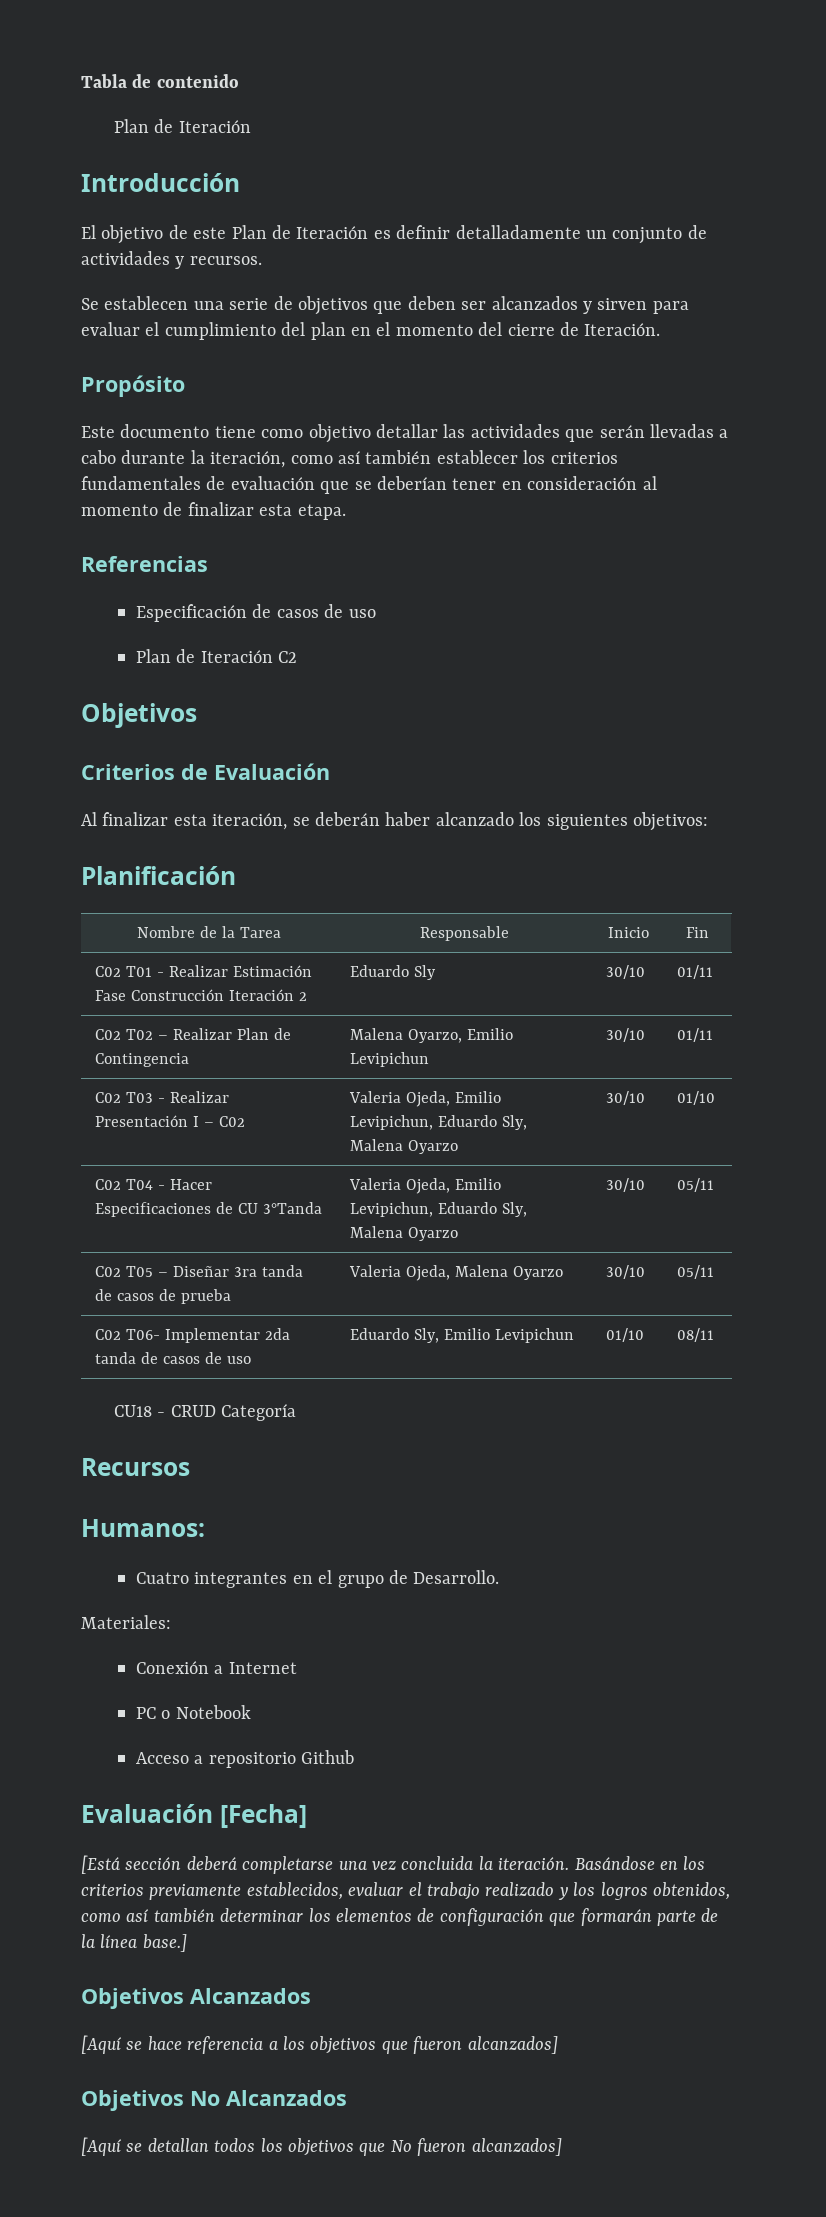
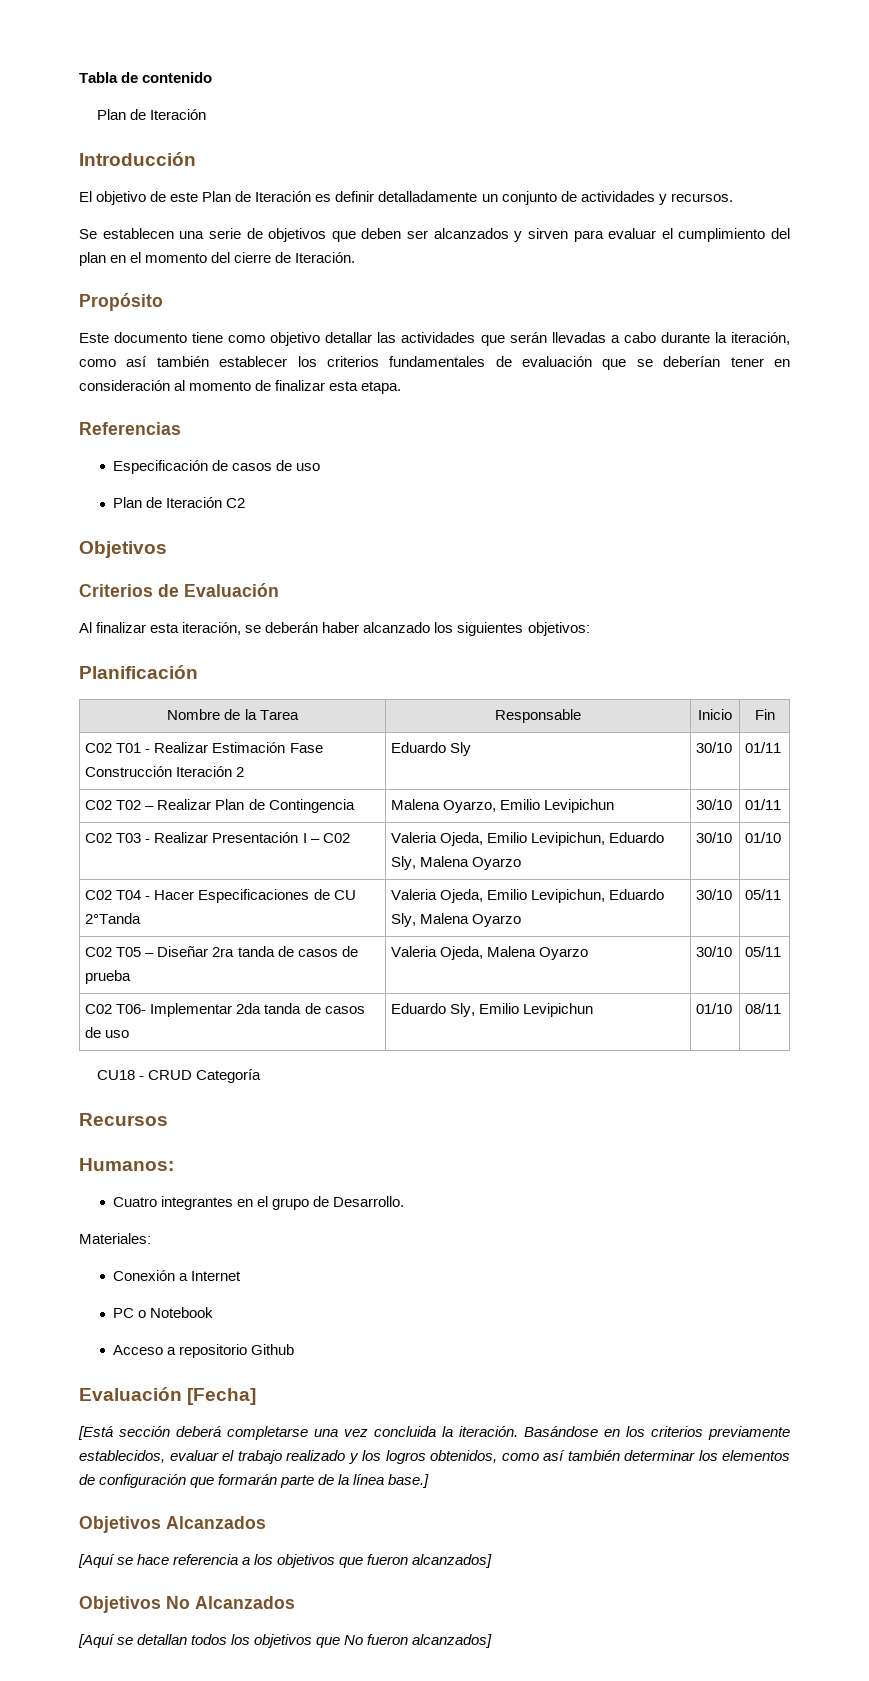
[263,1202,323,1214] 3°Tanda -> [85,913,142,924] 2°Tanda
[233,1267,257,1277] 3ra -> [212,947,235,957] 2ra

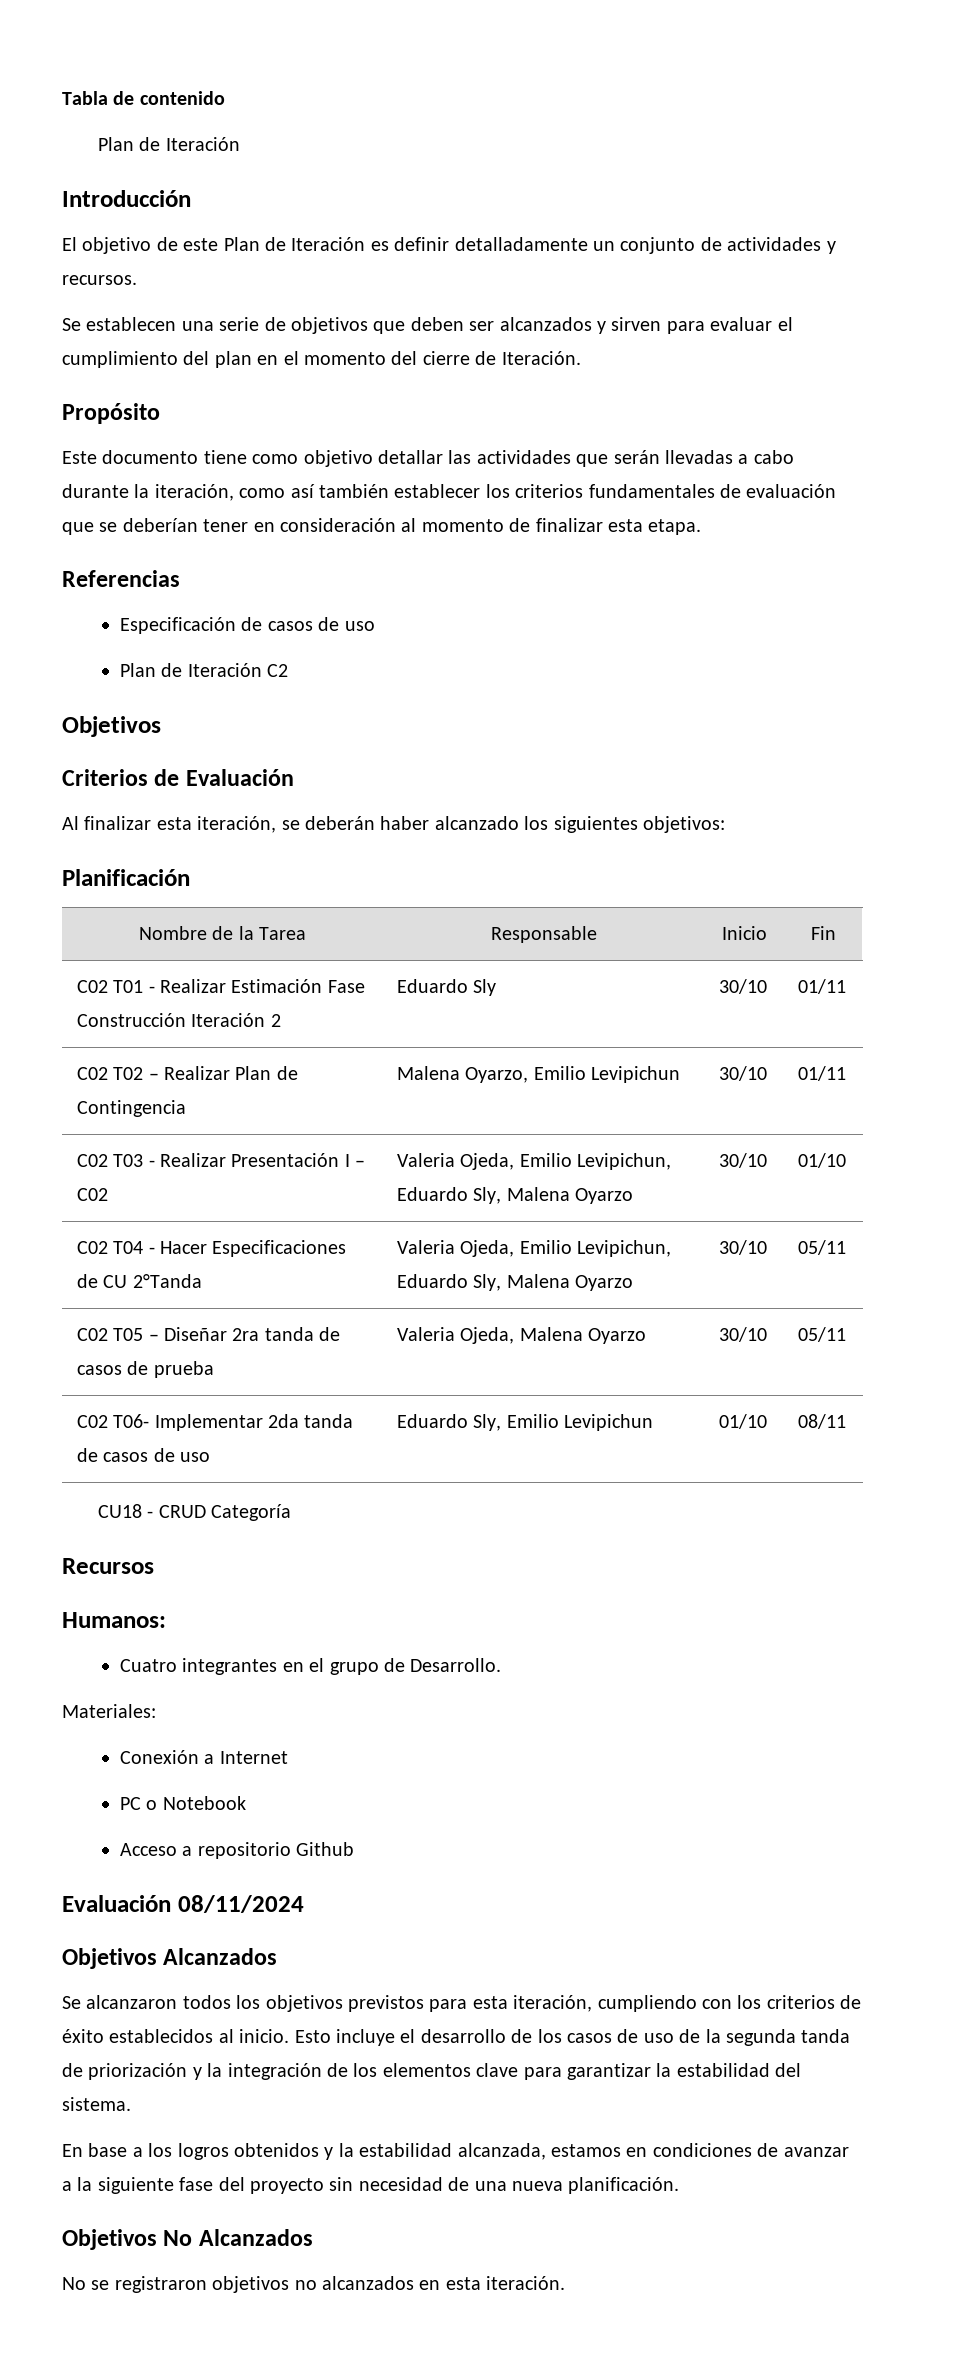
[187,1388,257,1405] [78,1426,790,1440] [79,1450,790,1464] [79,1474,430,1488] [79,1516,266,1533] [78,1554,493,1568] [79,1596,295,1613] [78,1634,493,1648] [Fecha] // [Está sección deberá completarse una vez concluida la iteración. Basándose en los criterios previamente establecidos, evaluar el trabajo realizado y los logros obtenidos, como así también determinar los elementos de configuración que formarán parte de la línea base.] // Objetivos Alcanzados // [Aquí se hace referencia a los objetivos que fueron alcanzados] // Objetivos No Alcanzados // [Aquí se detallan todos los objetivos que No fueron alcanzados] -> [177,1895,304,1913] [62,1948,278,1969] [62,1995,862,2012] [62,2029,851,2046] [62,2063,802,2080] [62,2097,131,2111] [62,2143,849,2160] [62,2177,680,2194] [62,2229,313,2250] [62,2276,566,2293] 08/11/2024 // Objetivos Alcanzados // Se alcanzaron todos los objetivos previstos para esta iteración, cumpliendo con los criterios de éxito establecidos al inicio. Esto incluye el desarrollo de los casos de uso de la segunda tanda de priorización y la integración de los elementos clave para garantizar la estabilidad del sistema. // En base a los logros obtenidos y la estabilidad alcanzada, estamos en condiciones de avanzar a la siguiente fase del proyecto sin necesidad de una nueva planificación. // Objetivos No Alcanzados // No se registraron objetivos no alcanzados en esta iteración.

